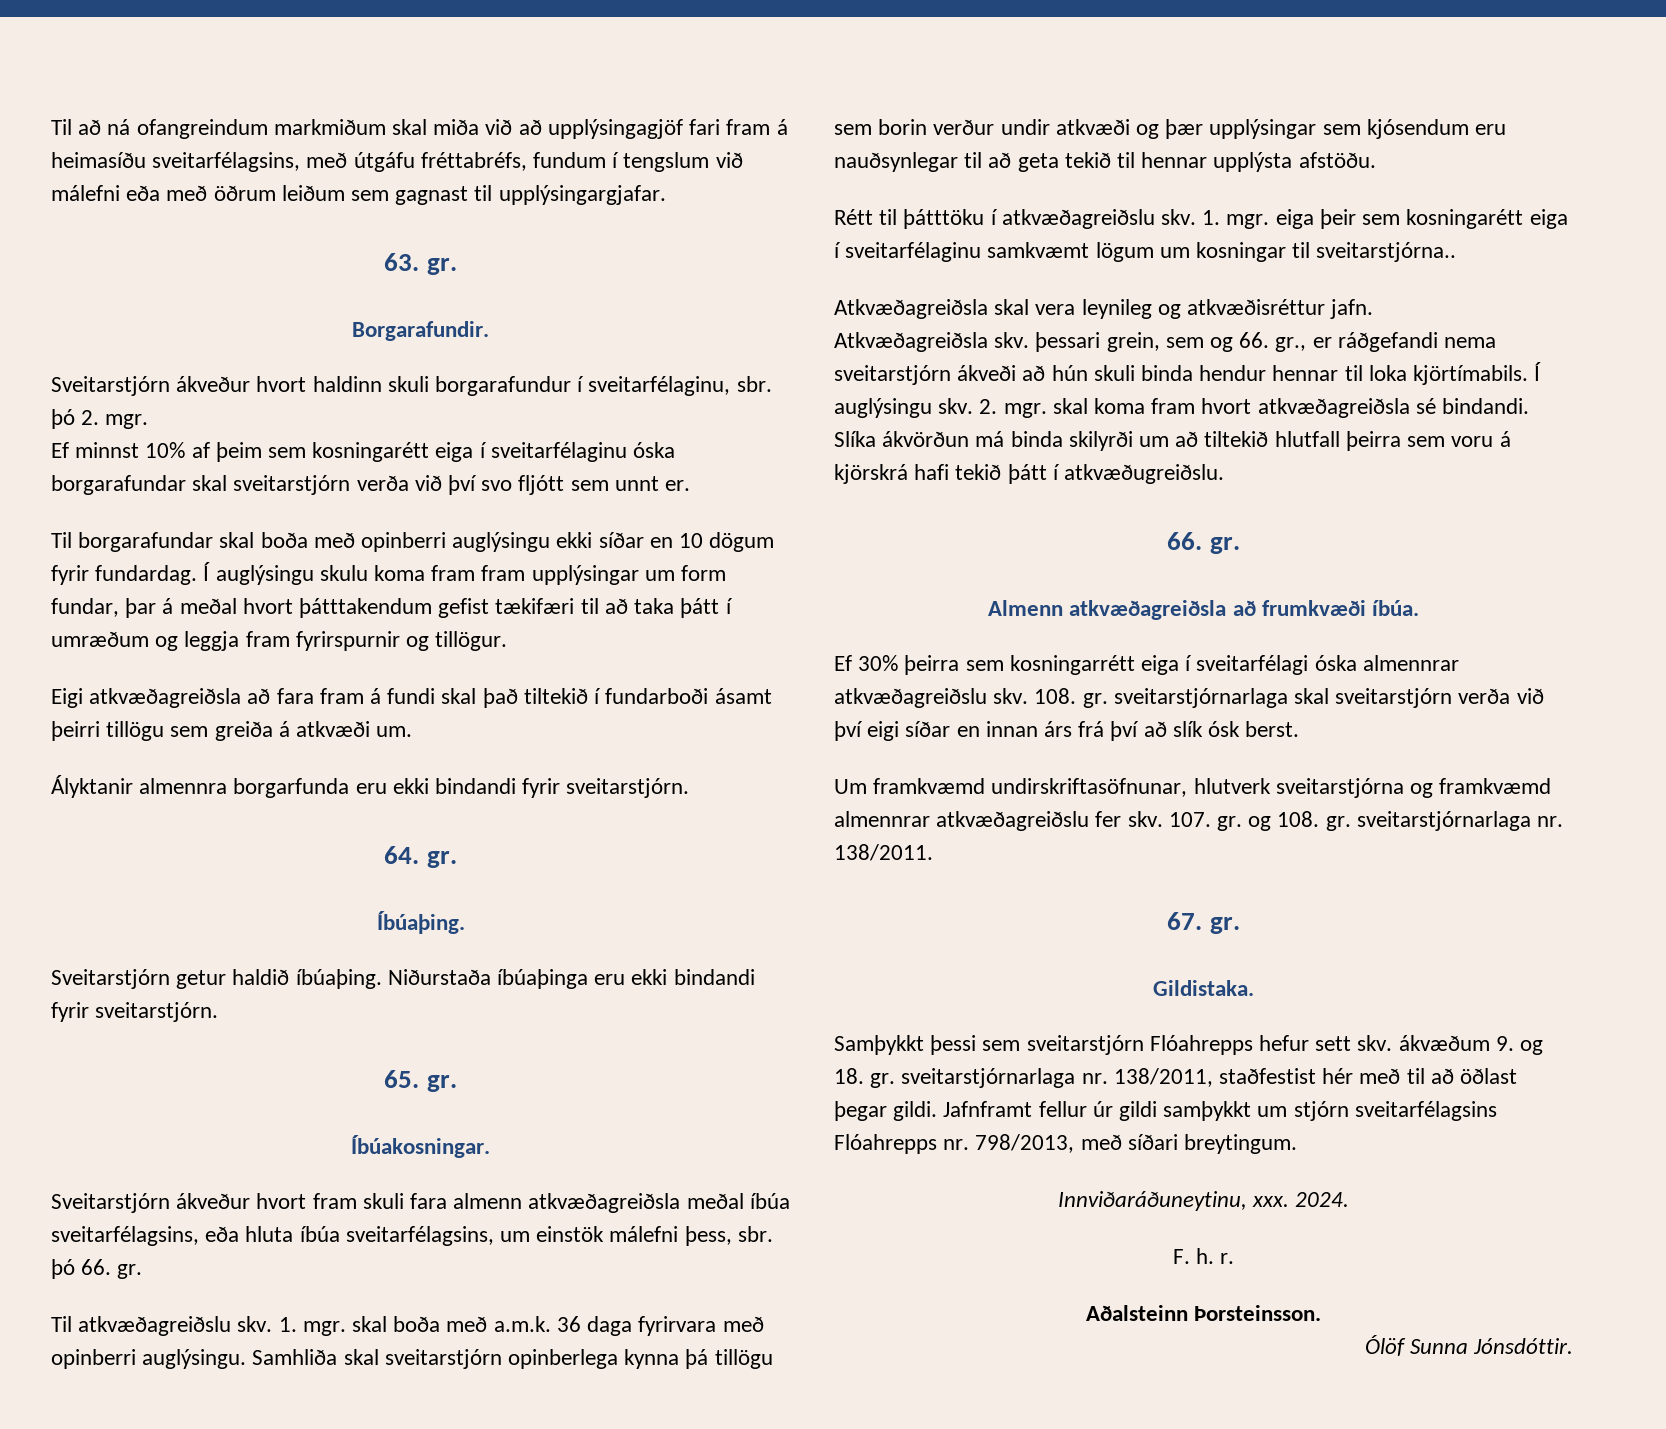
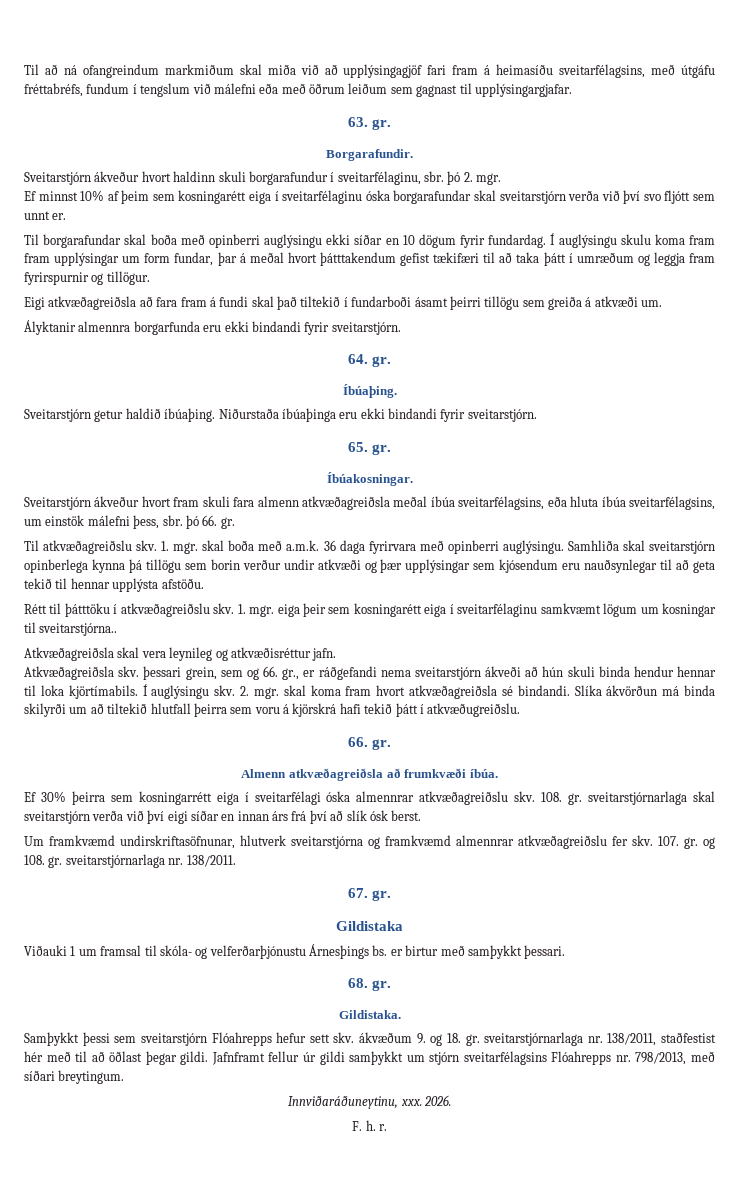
(1240, 925) none -> [336,921,403,931] [24,944,566,959] [347,978,392,991] // Gildistaka // Viðauki 1 um framsal til skóla- og velferðarþjónustu Árnesþings bs. er birtur með samþykkt þessari. // 68. gr.
[1295,1192,1350,1207] 2024. -> [423,1095,451,1106] 2026.
[1085,1305,1322,1321] [1364,1335,1573,1356] // Aðalsteinn Þorsteinsson. // Ólöf Sunna Jónsdóttir. -> (387, 1127) none

